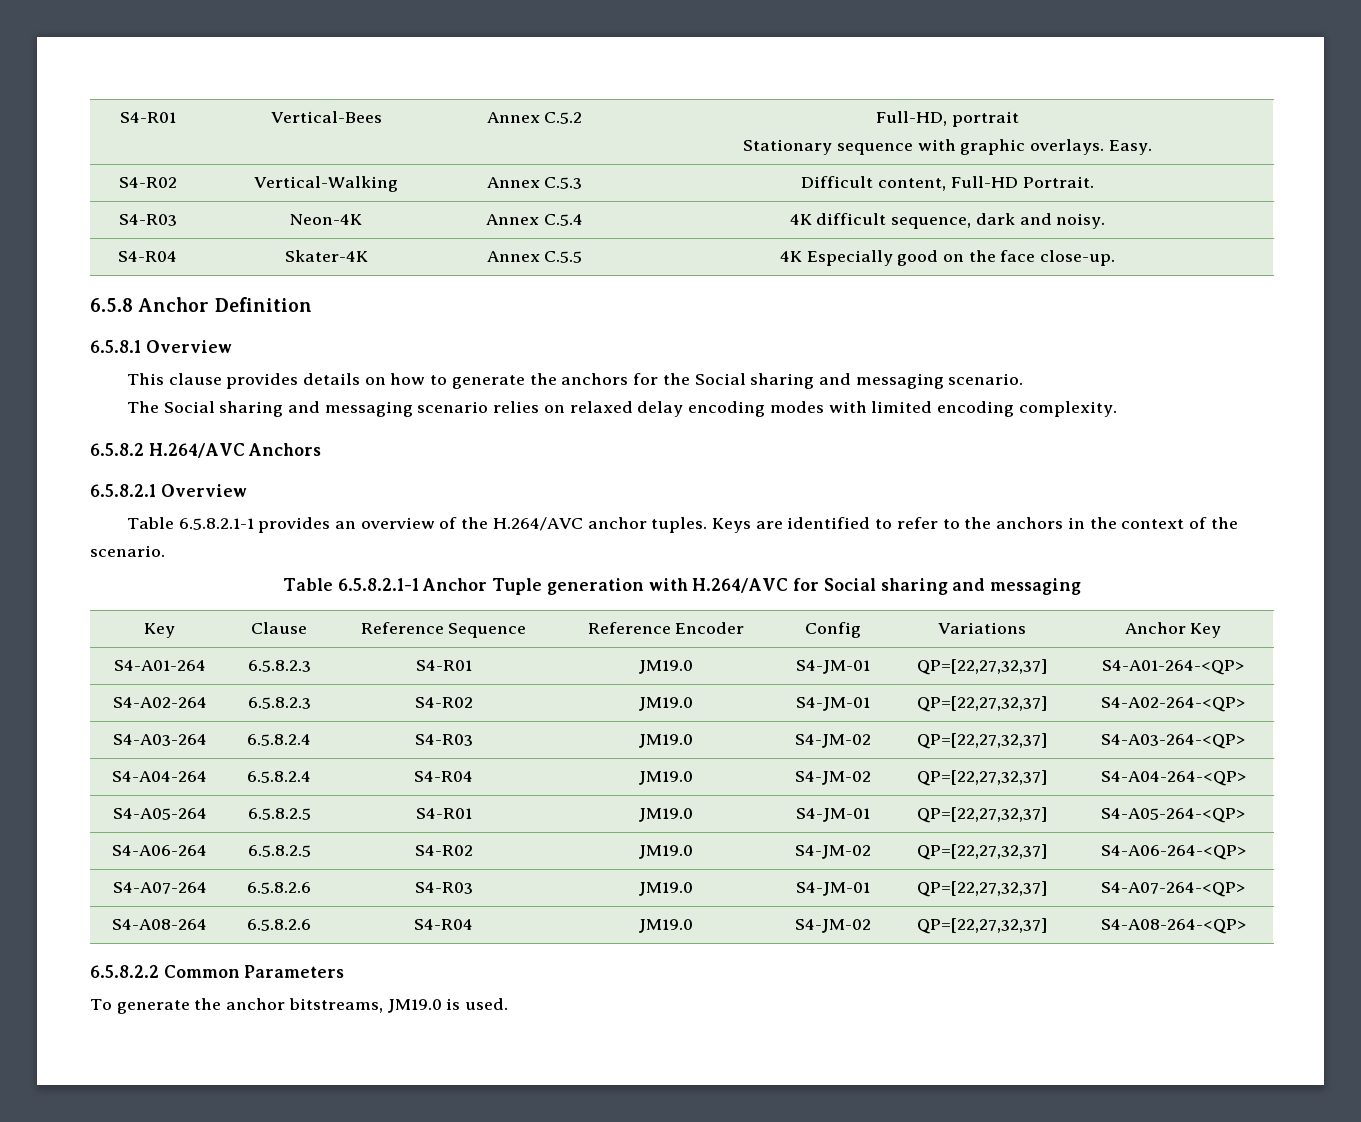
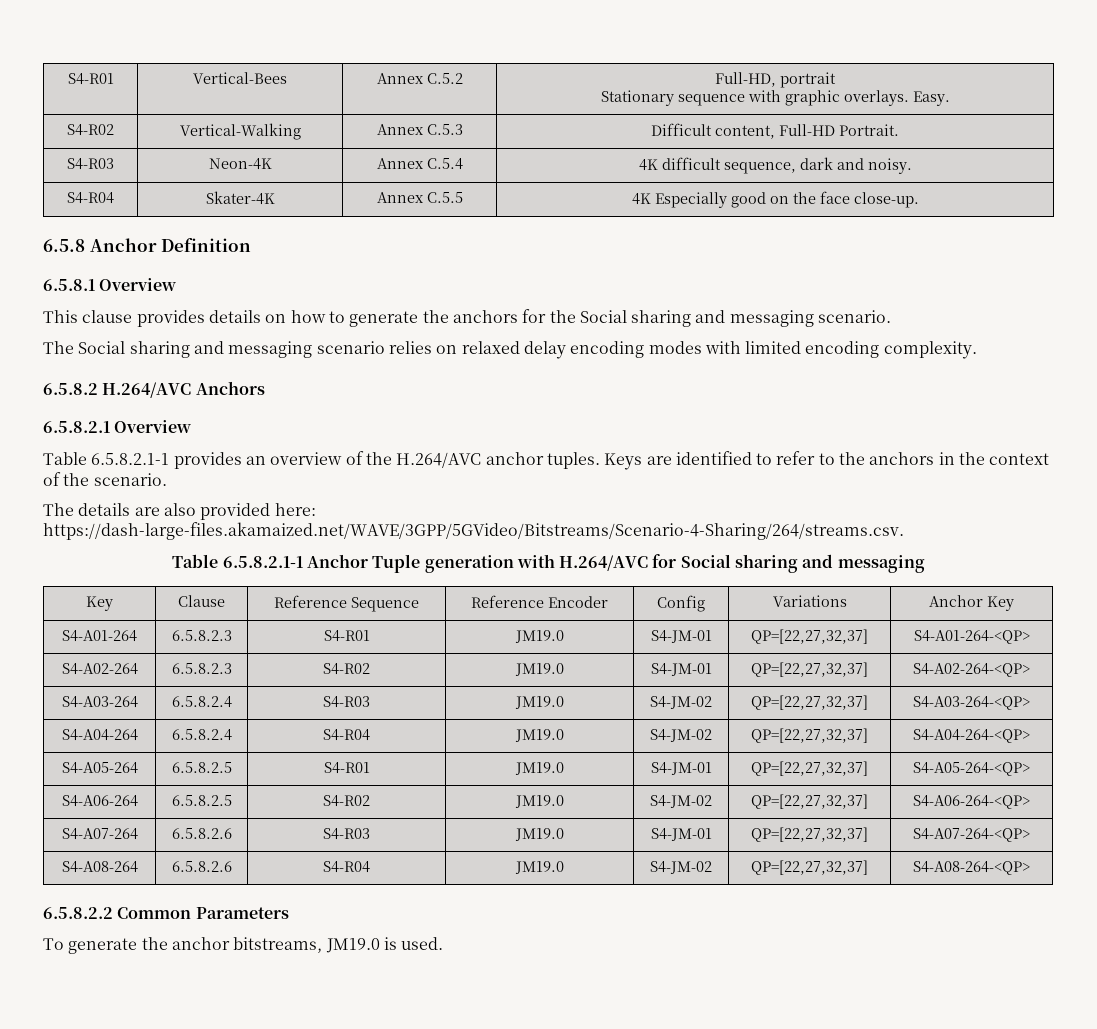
(165, 551) none -> [43,503,316,520] [43,522,904,540] // The details are also provided here: https://dash-large-files.akamaized.net/WAVE/3GPP/5GVideo/Bitstreams/Scenario-4-Sharing/264/streams.csv.

